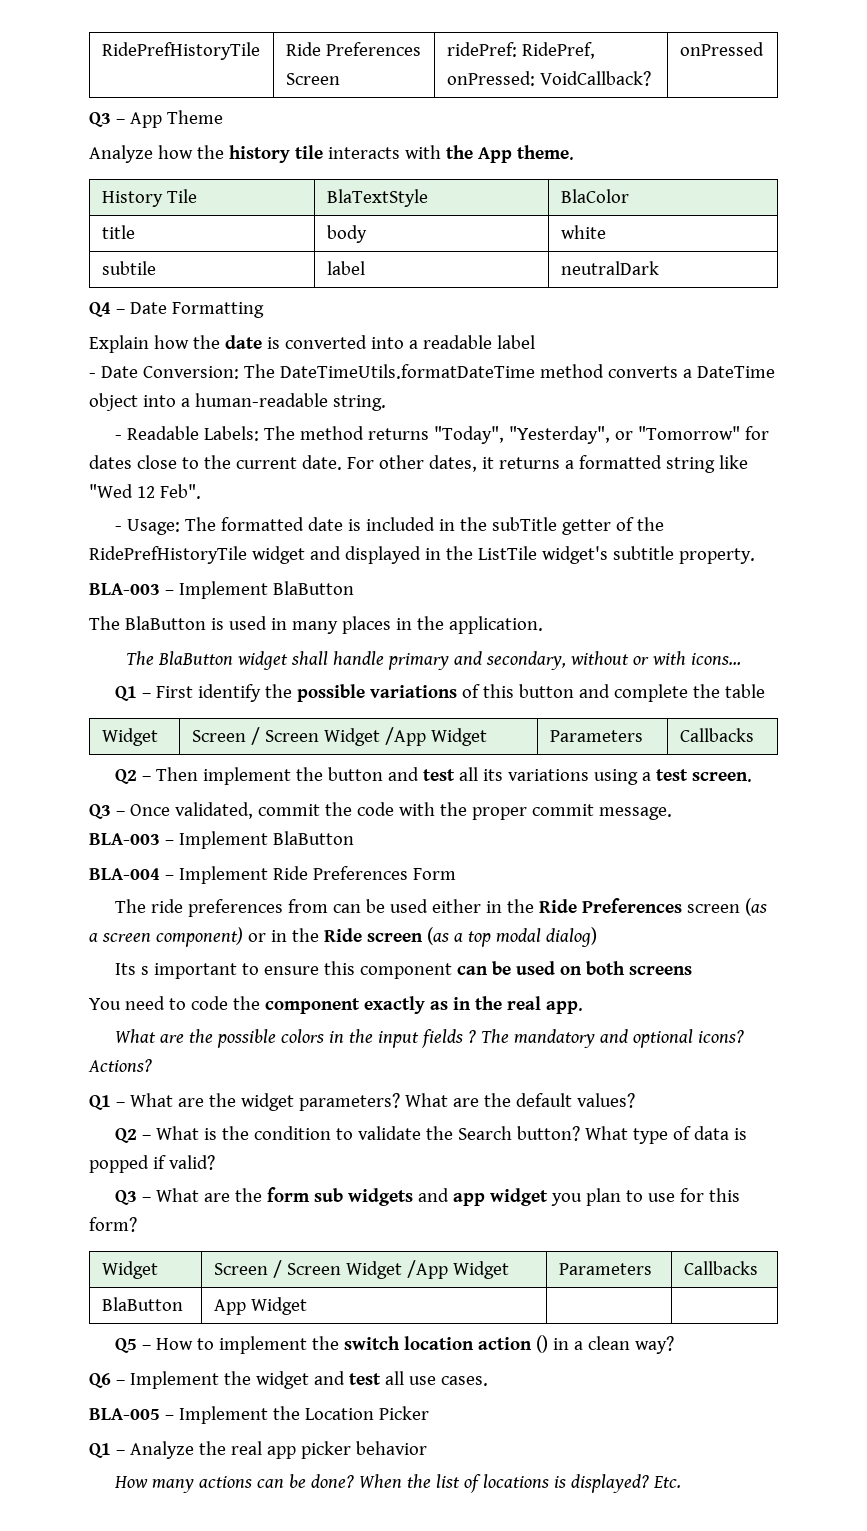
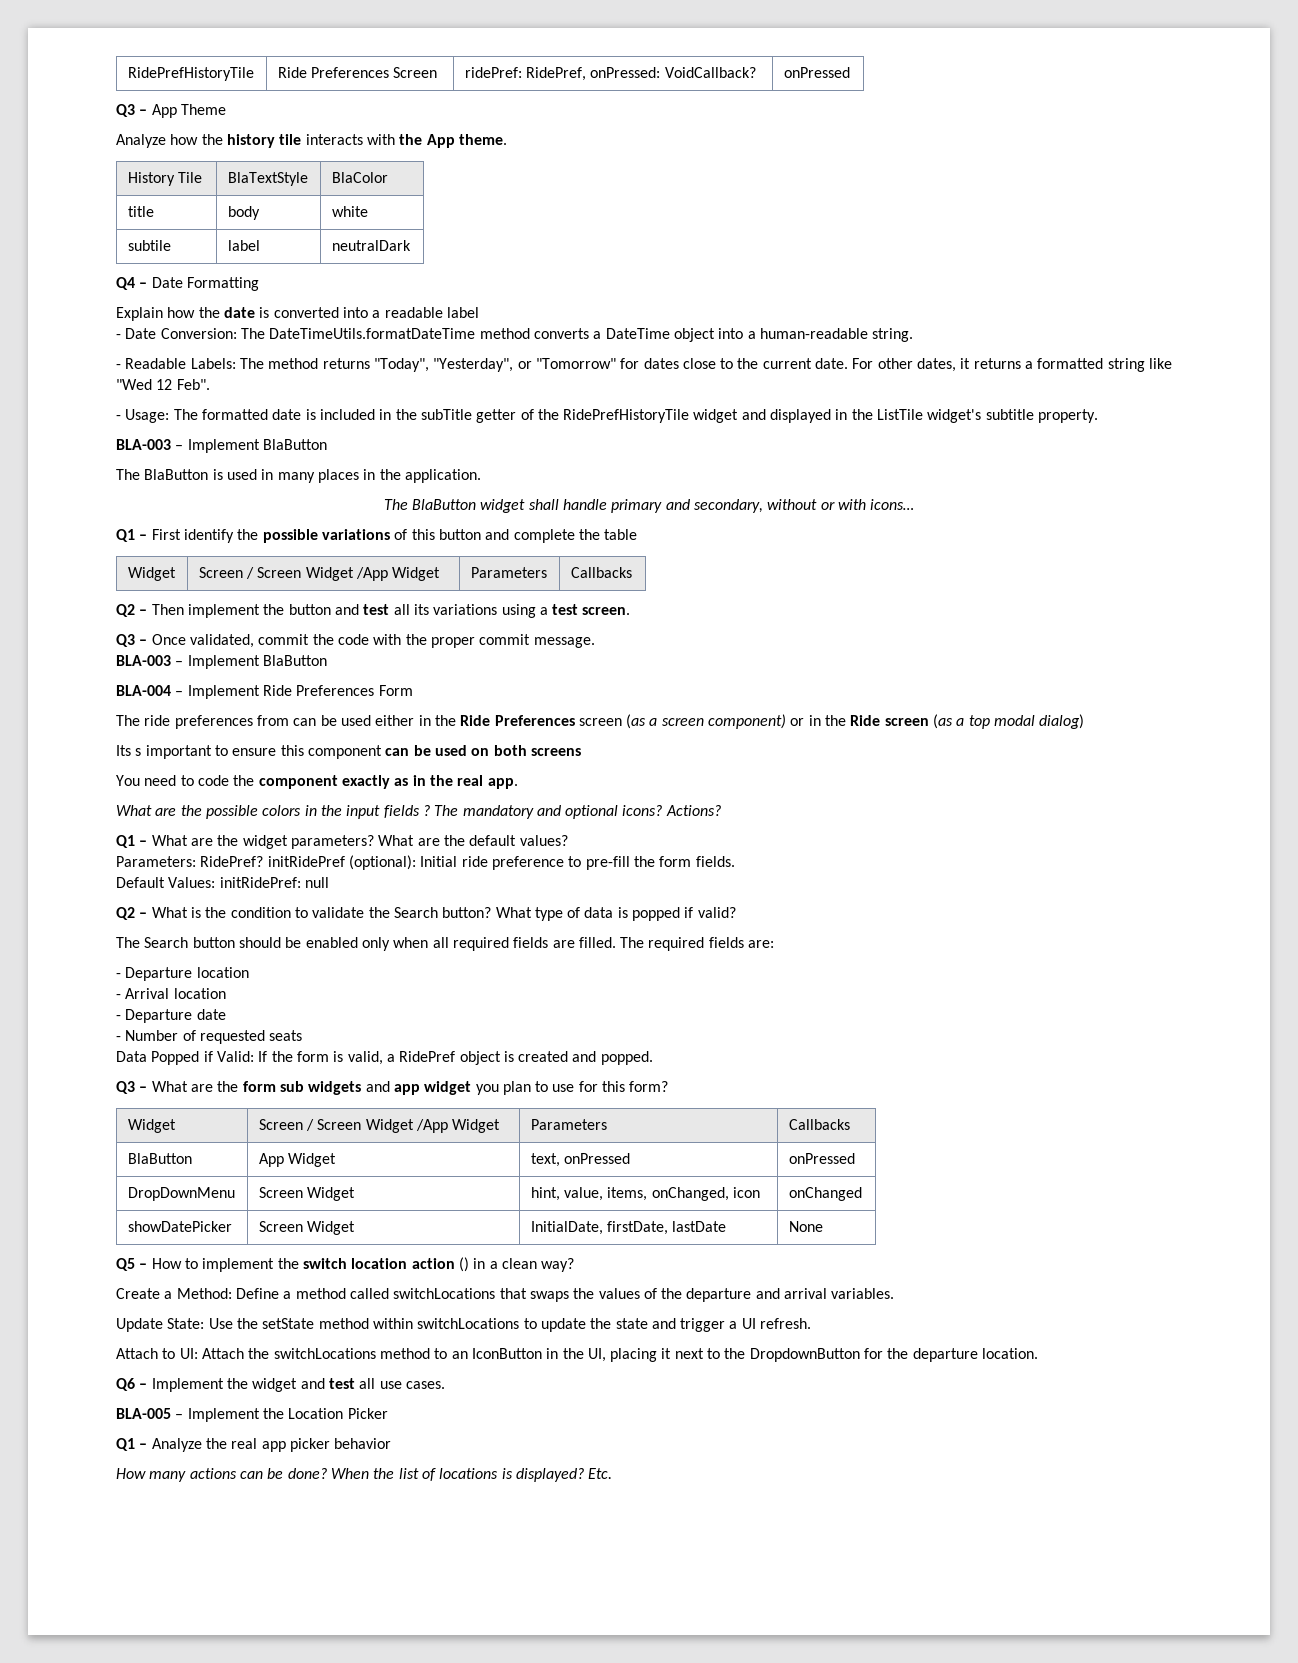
(635, 1100) none -> [116,855,735,870] [116,877,329,888] // Parameters: RidePref? initRidePref (optional): Initial ride preference to pre-fill the form fields. // Default Values: initRidePref: null
(215, 1162) none -> [116,937,775,951] [116,967,249,981] [116,988,226,999] [116,1009,226,1023] [116,1030,303,1044] [116,1051,653,1065] // The Search button should be enabled only when all required fields are filled. The required fields are: // - Departure location // - Arrival location // - Departure date // - Number of requested seats // Data Popped if Valid: If the form is valid, a RidePref object is created and popped.
(307, 1306) | -> [530,1153,631,1167] [788,1153,855,1164] [127,1187,235,1201] [258,1187,356,1201] [530,1187,761,1201] [788,1187,862,1201] [127,1221,232,1232] [258,1221,356,1235] [530,1221,727,1235] [788,1221,823,1232] text, onPressed | onPressed // DropDownMenu | Screen Widget | hint, value, items, onChanged, icon | onChanged // showDatePicker | Screen Widget | InitialDate, firstDate, lastDate | None
(674, 1345) none -> [116,1288,895,1302] [116,1318,812,1332] [116,1348,1039,1362] // Create a Method: Define a method called switchLocations that swaps the values of the departure and arrival variables. // Update State: Use the setState method within switchLocations to update the state and trigger a UI refresh. // Attach to UI: Attach the switchLocations method to an IconButton in the UI, placing it next to the DropdownButton for the departure location.

